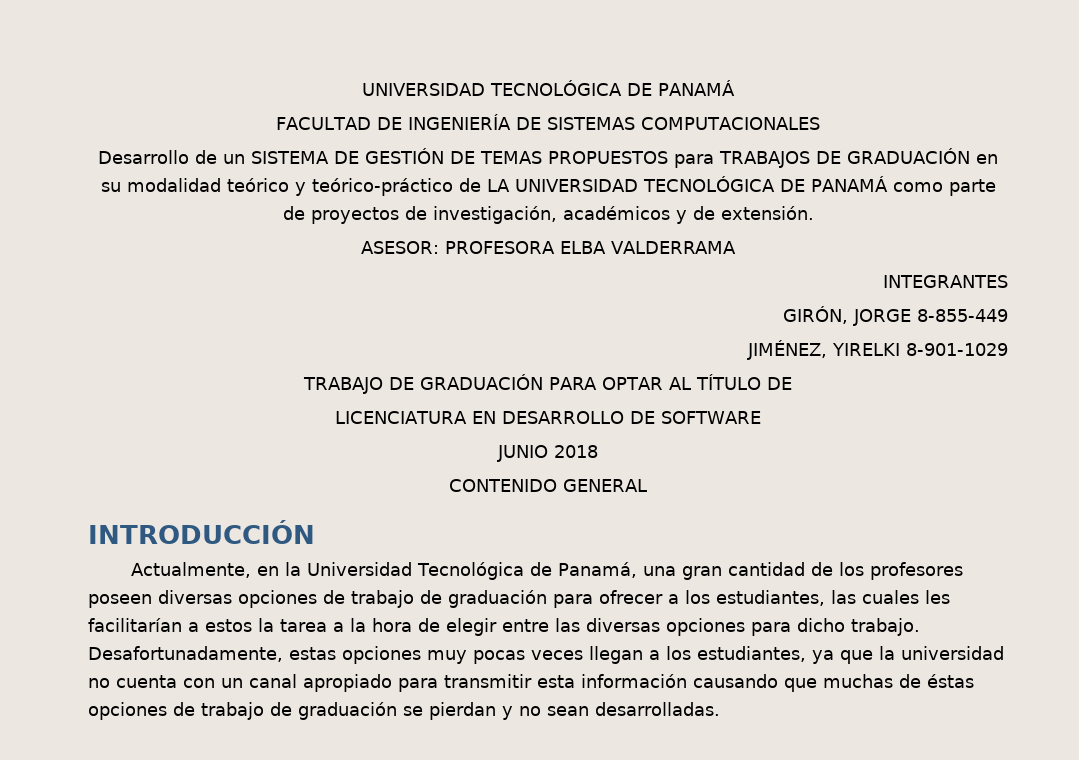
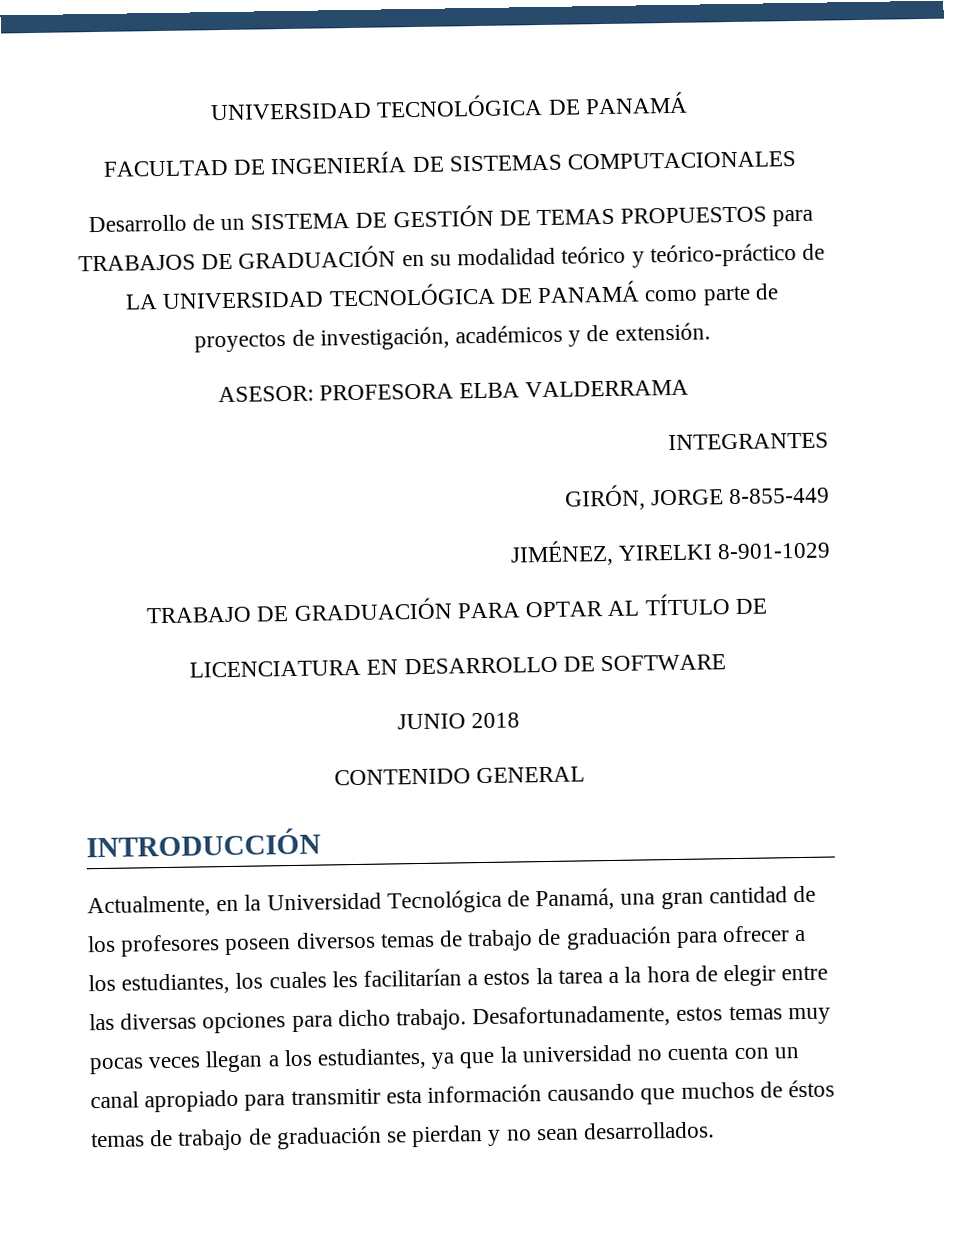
[158,590,317,608] diversas opciones -> [295,931,435,949] diversos temas
[831,590,856,604] las -> [235,972,264,989] los
[289,646,421,664] estas opciones -> [676,1005,783,1021] estos temas
[823,674,974,688] [88,702,167,720] muchas de éstas opciones -> [680,1079,836,1099] [91,1132,145,1148] muchos de éstos temas
[595,702,720,716] desarrolladas. -> [583,1121,716,1140] desarrollados.

